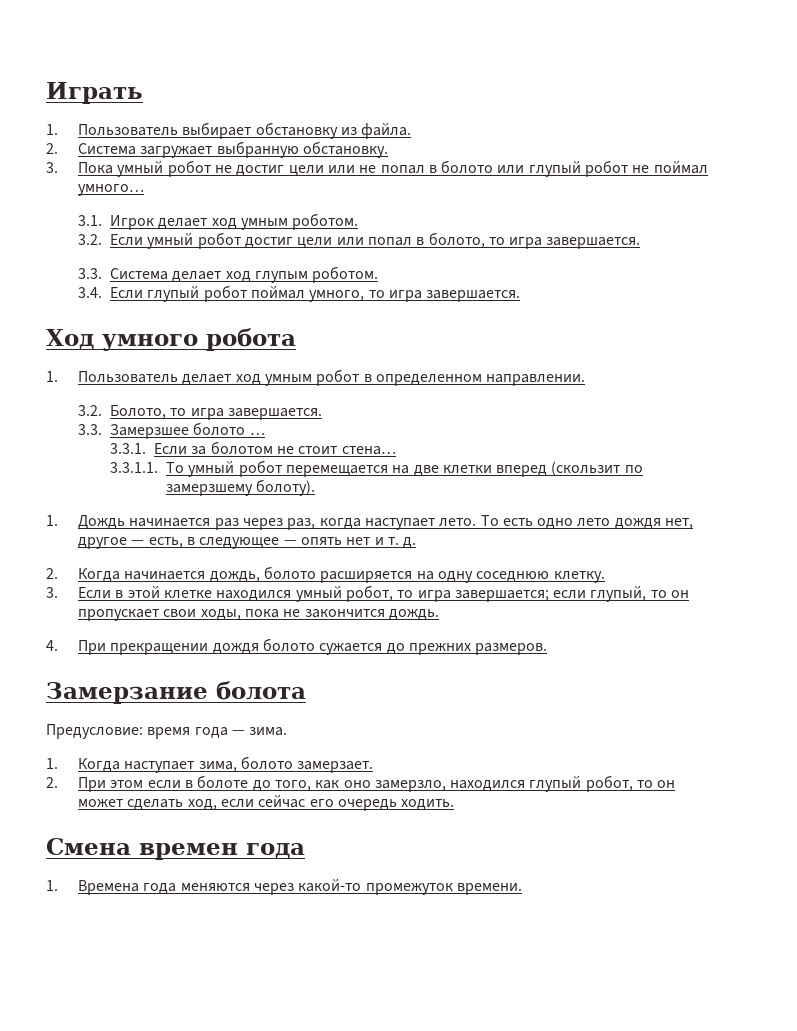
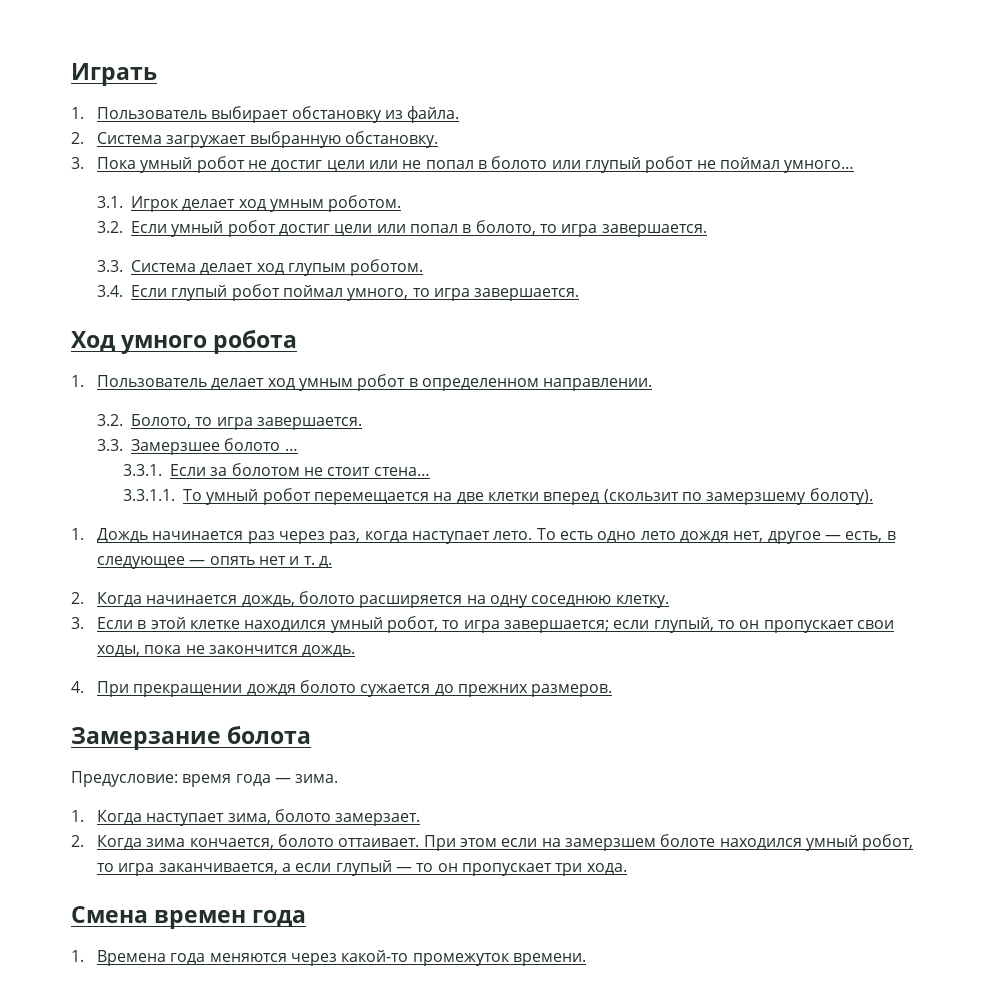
[77,775,676,792] [77,795,455,811] При этом если в болоте до того, как оно замерзло, находился глупый робот, то он может сделать ход, если сейчас его очередь ходить. -> [97,834,914,851] [97,860,627,876] Когда зима кончается, болото оттаивает. При этом если на замерзшем болоте находился умный робот, то игра заканчивается, а если глупый — то он пропускает три хода.

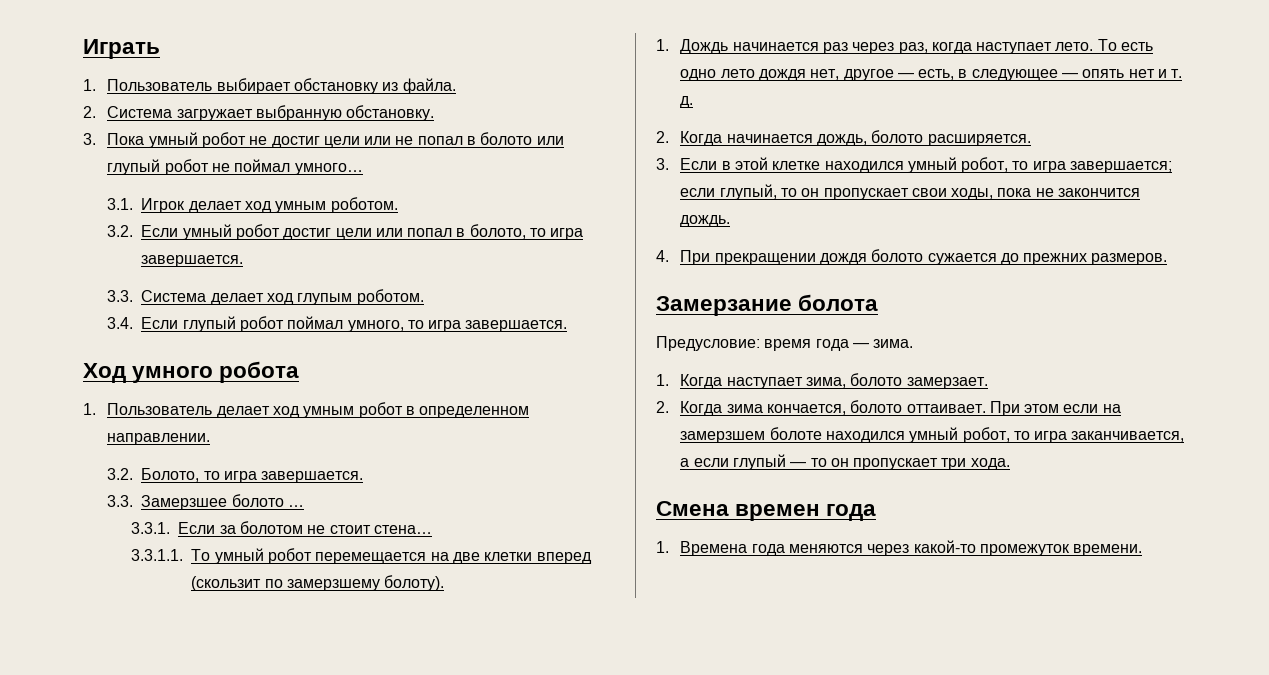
[359,595,669,608] расширяется на одну соседнюю клетку. -> [927,134,1031,146] расширяется.

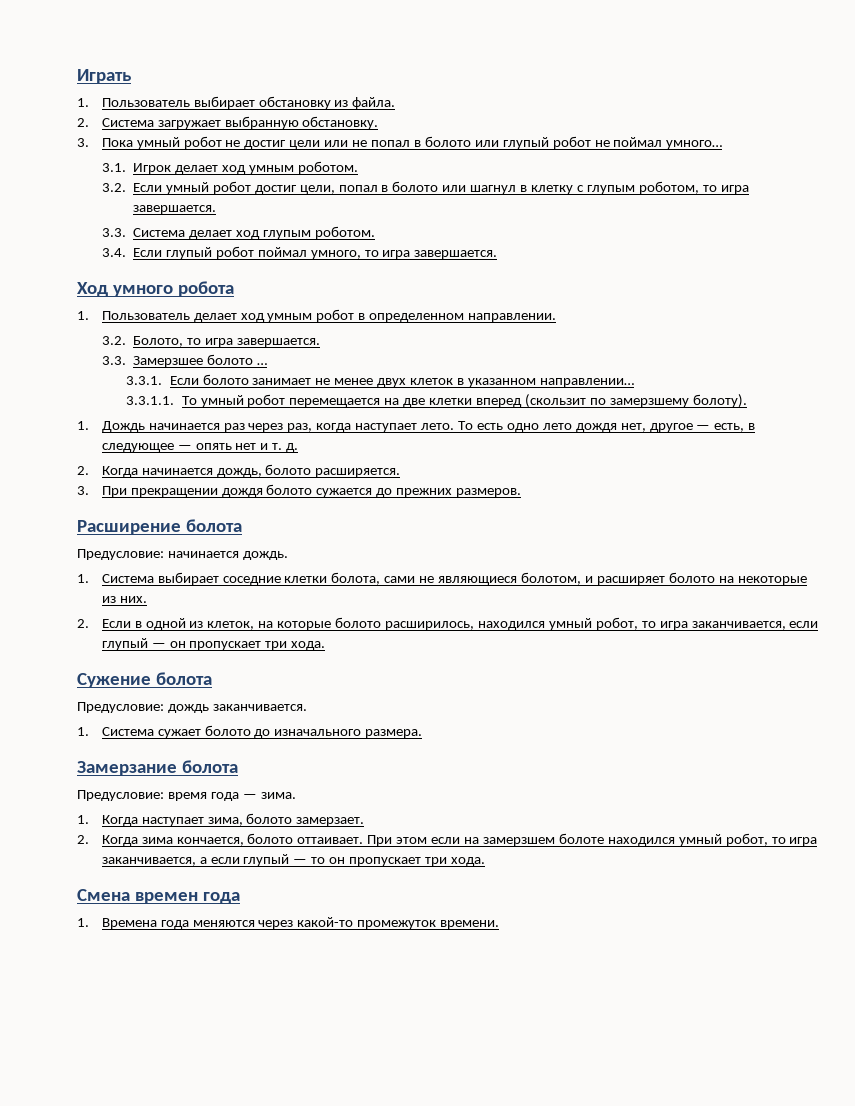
[335,224,526,240] цели или попал в болото, -> [299,181,699,194] цели, попал в болото или шагнул в клетку с глупым роботом,
[219,521,433,534] за болотом не стоит стена… -> [202,374,634,387] болото занимает не менее двух клеток в указанном направлении…
[680,157,1173,173] [680,184,1141,200] [680,215,731,227] [656,250,669,262] Если в этой клетке находился умный робот, то игра завершается; если глупый, то он пропускает свои ходы, пока не закончится дождь. // 4. -> (89, 490) none
(1168, 259) none -> [77,519,242,535] [77,549,288,560] [77,572,807,585] [101,596,147,603] [77,617,819,630] [101,638,326,650] [77,672,212,688] [77,702,307,713] [77,725,423,738] // Расширение болота // Предусловие: начинается дождь. // 1. Система выбирает соседние клетки болота, сами не являющиеся болотом, и расширяет болото на некоторые из них. // 2. Если в одной из клеток, на которые болото расширилось, находился умный робот, то игра заканчивается, если глупый — он пропускает три хода. // Сужение болота // Предусловие: дождь заканчивается. // 1. Система сужает болото до изначального размера.

